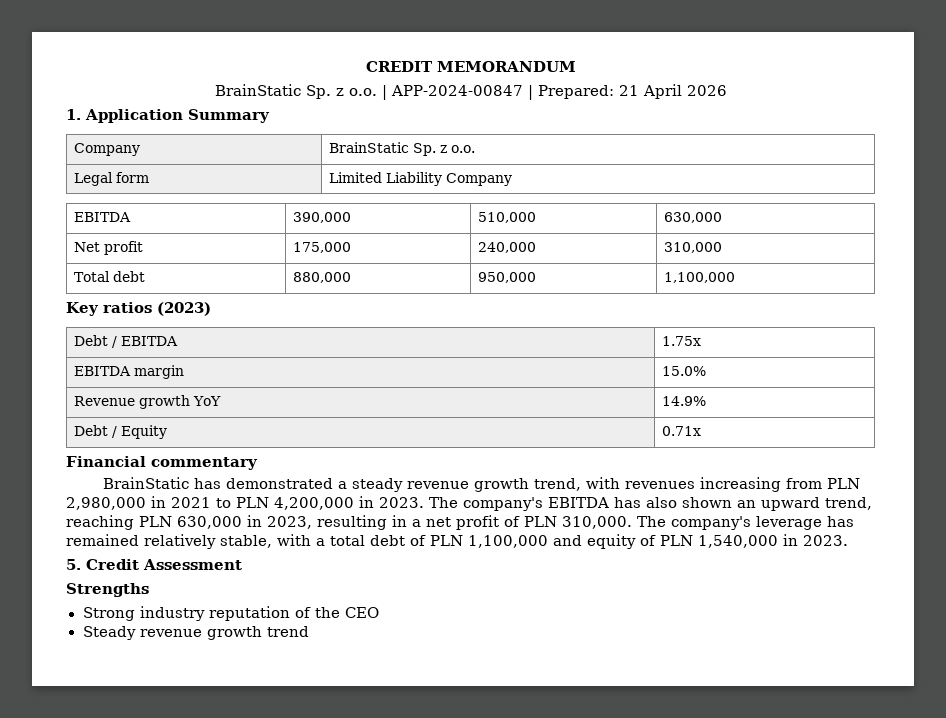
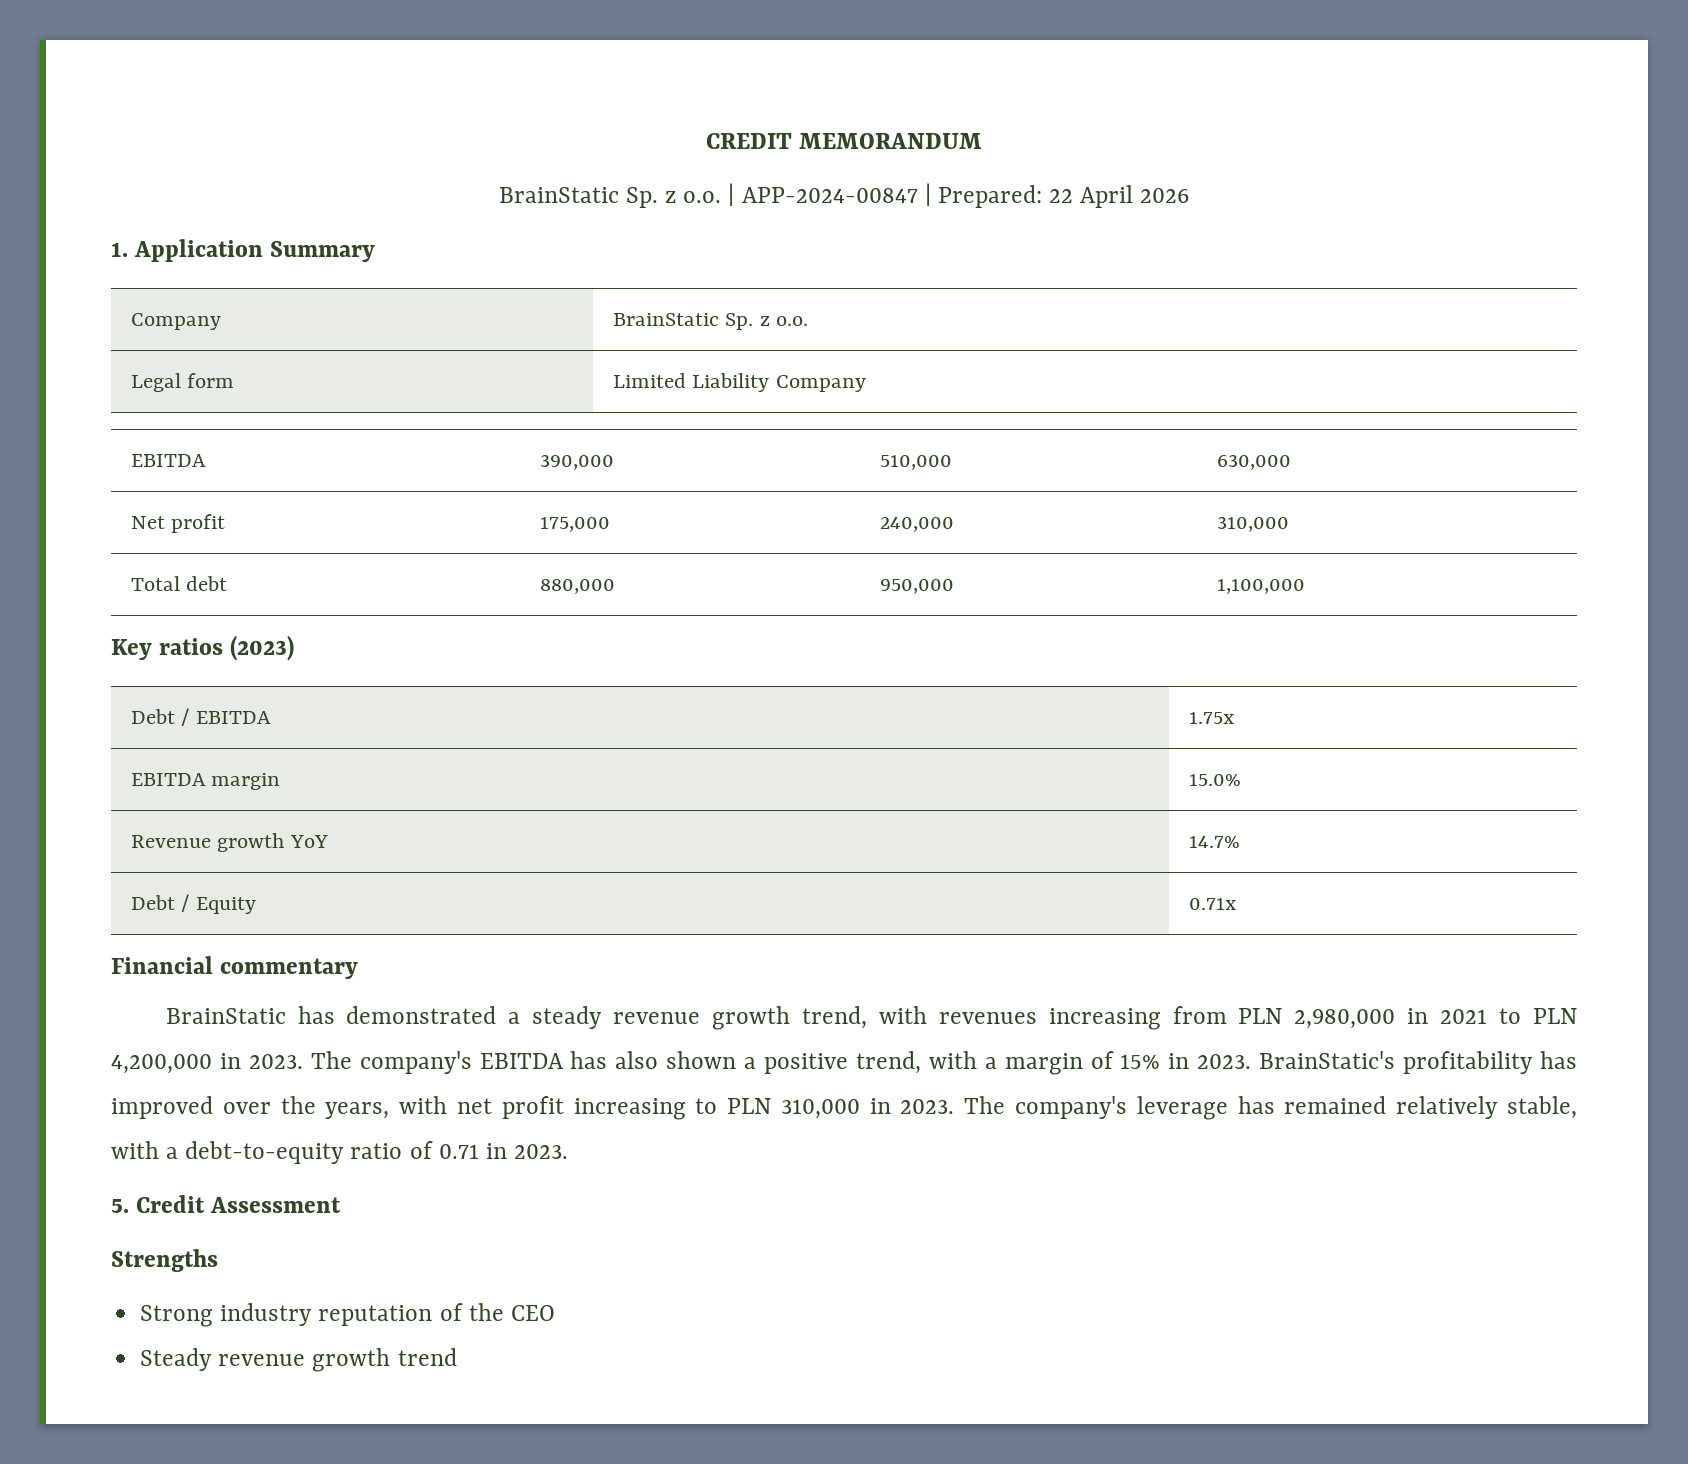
[618,85,639,96] 21 -> [1048,189,1073,203] 22
[662,396,707,406] 14.9% -> [1188,836,1240,848] 14.7%
[737,497,872,511] [66,515,632,530] an upward trend, reaching PLN 630,000 in 2023, resulting in a net profit of PLN 310,000. -> [744,1051,1578,1075] [111,1096,955,1120] a positive trend, with a margin of 15% in 2023. BrainStatic's profitability has improved over the years, with net profit increasing to PLN 310,000 in 2023.
[330,534,778,549] total debt of PLN 1,100,000 and equity of PLN 1,540,000 -> [185,1141,479,1164] debt-to-equity ratio of 0.71

